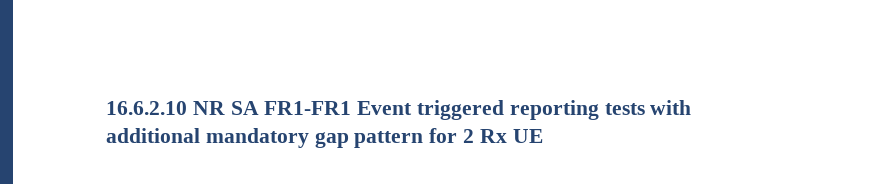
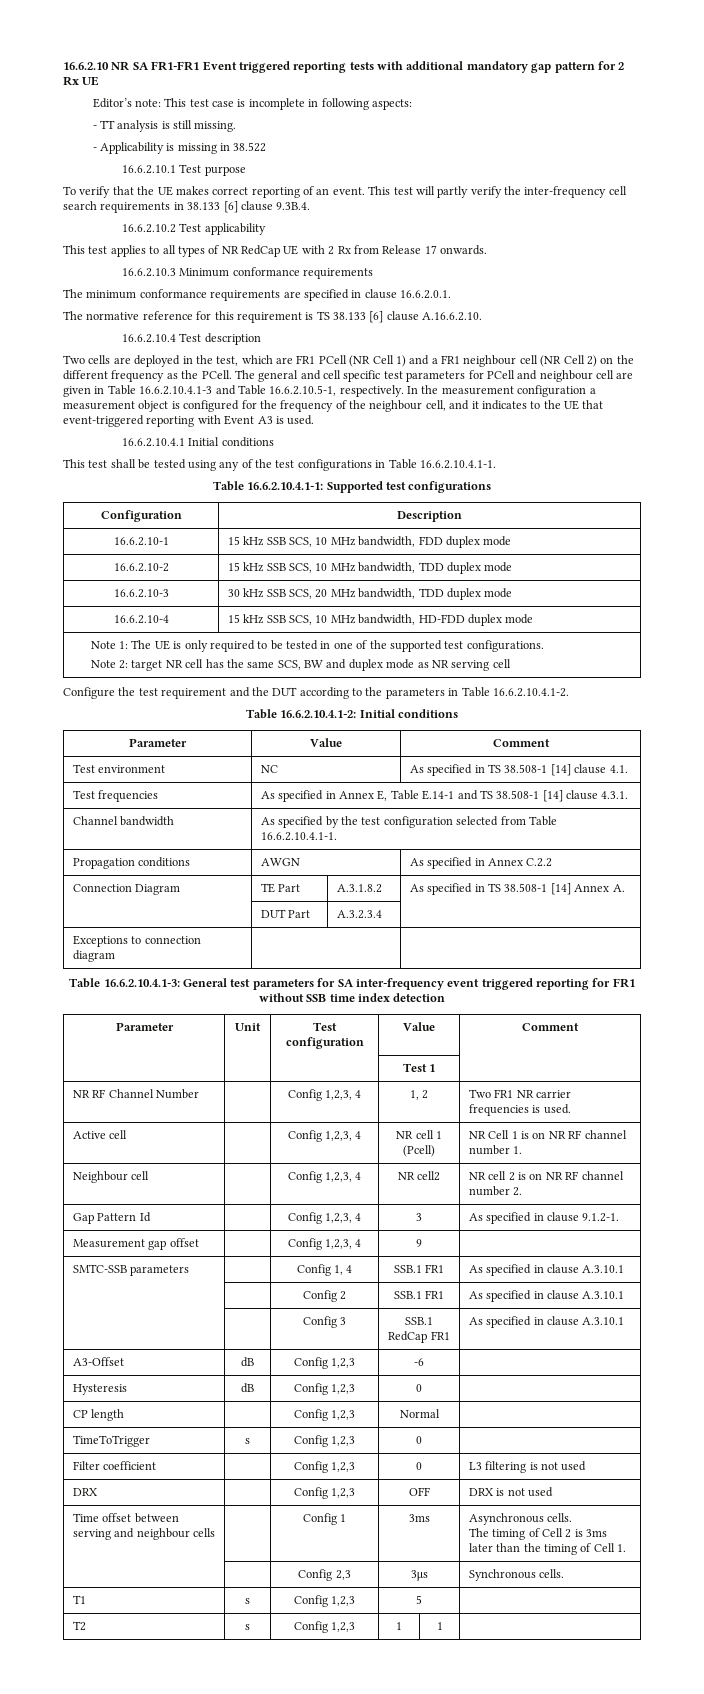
(543, 136) none -> [92,98,412,110] [92,120,237,132] [92,142,267,154] [122,164,246,176] [63,186,627,198] [63,201,311,213] [122,223,266,235] [63,245,487,257] [122,267,374,279] [63,289,451,301] [63,311,483,323] [122,333,261,345] [63,355,634,367] [63,370,634,382] [63,385,596,397] [63,400,604,412] [63,415,315,427] [122,437,274,447] [63,459,496,471] [212,481,492,493] [100,510,182,522] [397,511,462,522] [113,537,169,546] [227,536,512,548] [113,563,169,572] [227,562,513,574] [113,589,169,598] [227,588,513,600] [113,615,169,624] [227,614,534,626] [90,640,544,652] [90,659,511,671] [63,687,569,699] [245,709,459,719] [129,738,187,747] [310,738,342,747] [492,739,550,747] [72,764,166,773] [260,765,278,773] [409,764,628,776] [72,790,159,802] [260,790,629,802] [72,816,175,826] [260,816,557,828] [260,832,337,841] [72,857,191,869] [260,858,300,866] [409,857,553,869] [72,884,181,895] [260,883,301,893] [336,884,382,893] [409,883,625,895] [260,909,311,918] [336,910,382,919] [72,935,201,947] [72,950,115,962] [69,978,635,990] [258,993,446,1002] [115,1022,174,1031] [235,1023,261,1031] [313,1022,337,1031] [285,1037,364,1049] [403,1022,435,1031] [522,1023,579,1031] [402,1063,436,1072] [72,1089,200,1099] [287,1089,362,1101] [409,1090,429,1100] [468,1089,572,1098] [468,1104,571,1116] [72,1130,128,1139] [287,1130,362,1142] [396,1130,442,1139] [403,1145,435,1157] [468,1130,627,1139] [468,1145,523,1155] [72,1171,150,1183] [287,1171,362,1183] [397,1171,441,1181] [468,1171,624,1181] [468,1186,523,1196] [72,1212,151,1224] [287,1212,362,1224] [416,1213,422,1221] [468,1212,620,1224] [72,1238,199,1250] [287,1238,362,1250] [416,1239,422,1247] [72,1264,190,1276] [296,1264,353,1276] [393,1264,445,1273] [468,1264,625,1276] [302,1290,347,1302] [393,1290,445,1299] [468,1290,625,1302] [302,1316,347,1328] [405,1317,433,1325] [388,1331,450,1343] [468,1316,625,1328] [72,1357,124,1366] [241,1357,254,1367] [293,1357,356,1369] [414,1358,424,1366] [72,1384,127,1395] [241,1383,254,1393] [293,1383,356,1395] [416,1384,422,1392] [72,1409,125,1421] [293,1409,356,1421] [399,1409,440,1418] [72,1435,150,1447] [245,1438,250,1444] [293,1435,356,1447] [416,1436,422,1444] [72,1461,157,1470] [293,1461,356,1473] [416,1462,422,1470] [468,1461,587,1473] [72,1488,98,1496] [293,1487,356,1499] [408,1487,430,1496] [468,1487,554,1497] [72,1513,179,1523] [72,1528,216,1540] [302,1513,347,1525] [408,1514,430,1522] [468,1513,573,1525] [468,1528,608,1540] [468,1543,627,1555] [298,1569,351,1581] [410,1570,428,1581] [468,1569,565,1581] [72,1595,86,1604] [245,1598,250,1604] [293,1595,356,1607] [416,1595,422,1604] [72,1621,86,1631] [245,1624,250,1630] [293,1621,356,1633] [396,1622,402,1630] [436,1622,443,1630] // Editor’s note: This test case is incomplete in following aspects: // - TT analysis is still missing. // - Applicability is missing in 38.522 // 16.6.2.10.1 Test purpose // To verify that the UE makes correct reporting of an event. This test will partly verify the inter-frequency cell search requirements in 38.133 [6] clause 9.3B.4. // 16.6.2.10.2 Test applicability // This test applies to all types of NR RedCap UE with 2 Rx from Release 17 onwards. // 16.6.2.10.3 Minimum conformance requirements // The minimum conformance requirements are specified in clause 16.6.2.0.1. // The normative reference for this requirement is TS 38.133 [6] clause A.16.6.2.10. // 16.6.2.10.4 Test description // Two cells are deployed in the test, which are FR1 PCell (NR Cell 1) and a FR1 neighbour cell (NR Cell 2) on the different frequency as the PCell. The general and cell specific test parameters for PCell and neighbour cell are given in Table 16.6.2.10.4.1-3 and Table 16.6.2.10.5-1, respectively. In the measurement configuration a measurement object is configured for the frequency of the neighbour cell, and it indicates to the UE that event-triggered reporting with Event A3 is used. // 16.6.2.10.4.1 Initial conditions // This test shall be tested using any of the test configurations in Table 16.6.2.10.4.1-1. // Table 16.6.2.10.4.1-1: Supported test configurations // Configuration | Description // 16.6.2.10-1 | 15 kHz SSB SCS, 10 MHz bandwidth, FDD duplex mode // 16.6.2.10-2 | 15 kHz SSB SCS, 10 MHz bandwidth, TDD duplex mode // 16.6.2.10-3 | 30 kHz SSB SCS, 20 MHz bandwidth, TDD duplex mode // 16.6.2.10-4 | 15 kHz SSB SCS, 10 MHz bandwidth, HD-FDD duplex mode // Note 1: The UE is only required to be tested in one of the supported test configurations. // Note 2: target NR cell has the same SCS, BW and duplex mode as NR serving cell // Configure the test requirement and the DUT according to the parameters in Table 16.6.2.10.4.1-2. // Table 16.6.2.10.4.1-2: Initial conditions // Parameter | Value | Comment // Test environment | NC | As specified in TS 38.508-1 [14] clause 4.1. // Test frequencies | As specified in Annex E, Table E.14-1 and TS 38.508-1 [14] clause 4.3.1. // Channel bandwidth | As specified by the test configuration selected from Table 16.6.2.10.4.1-1. // Propagation conditions | AWGN | As specified in Annex C.2.2 // Connection Diagram | TE Part | A.3.1.8.2 | As specified in TS 38.508-1 [14] Annex A. // | DUT Part | A.3.2.3.4 | // Exceptions to connection diagram | | // Table 16.6.2.10.4.1-3: General test parameters for SA inter-frequency event triggered reporting for FR1 without SSB time index detection // Parameter | Unit | Test configuration | Value | Comment // | | | Test 1 | // NR RF Channel Number | | Config 1,2,3, 4 | 1, 2 | Two FR1 NR carrier frequencies is used. // Active cell | | Config 1,2,3, 4 | NR cell 1 (Pcell) | NR Cell 1 is on NR RF channel number 1. // Neighbour cell | | Config 1,2,3, 4 | NR cell2 | NR cell 2 is on NR RF channel number 2. // Gap Pattern Id | | Config 1,2,3, 4 | 3 | As specified in clause 9.1.2-1. // Measurement gap offset | | Config 1,2,3, 4 | 9 | // SMTC-SSB parameters | | Config 1, 4 | SSB.1 FR1 | As specified in clause A.3.10.1 // | | Config 2 | SSB.1 FR1 | As specified in clause A.3.10.1 // | | Config 3 | SSB.1 RedCap FR1 | As specified in clause A.3.10.1 // A3-Offset | dB | Config 1,2,3 | -6 | // Hysteresis | dB | Config 1,2,3 | 0 | // CP length | | Config 1,2,3 | Normal | // TimeToTrigger | s | Config 1,2,3 | 0 | // Filter coefficient | | Config 1,2,3 | 0 | L3 filtering is not used // DRX | | Config 1,2,3 | OFF | DRX is not used // Time offset between serving and neighbour cells | | Config 1 | 3ms | Asynchronous cells. // The timing of Cell 2 is 3ms later than the timing of Cell 1. // | | Config 2,3 | 3μs | Synchronous cells. // T1 | s | Config 1,2,3 | 5 | // T2 | s | Config 1,2,3 | 1 | 1 |

